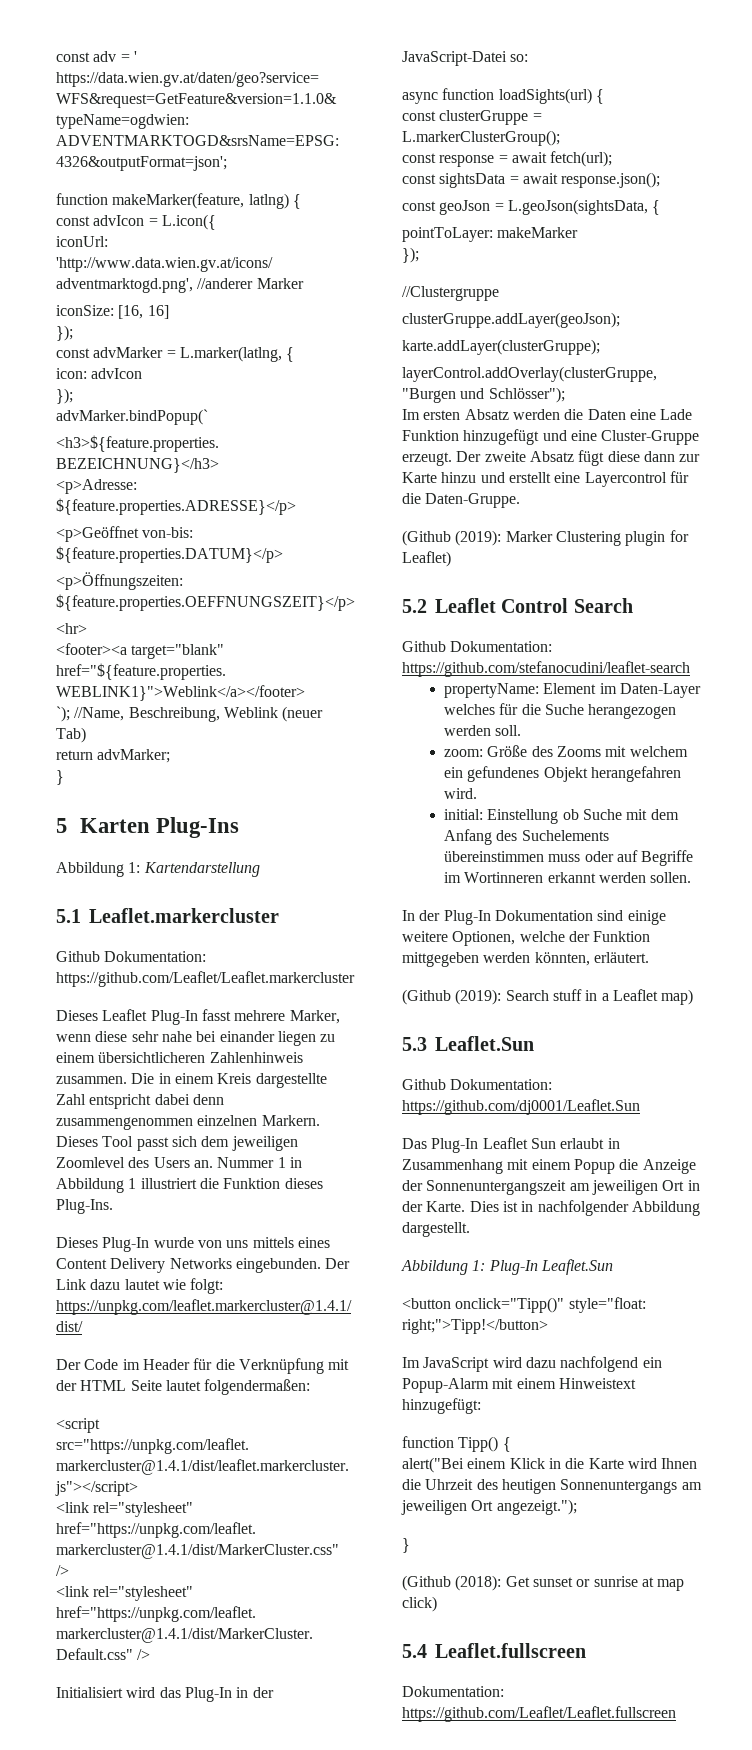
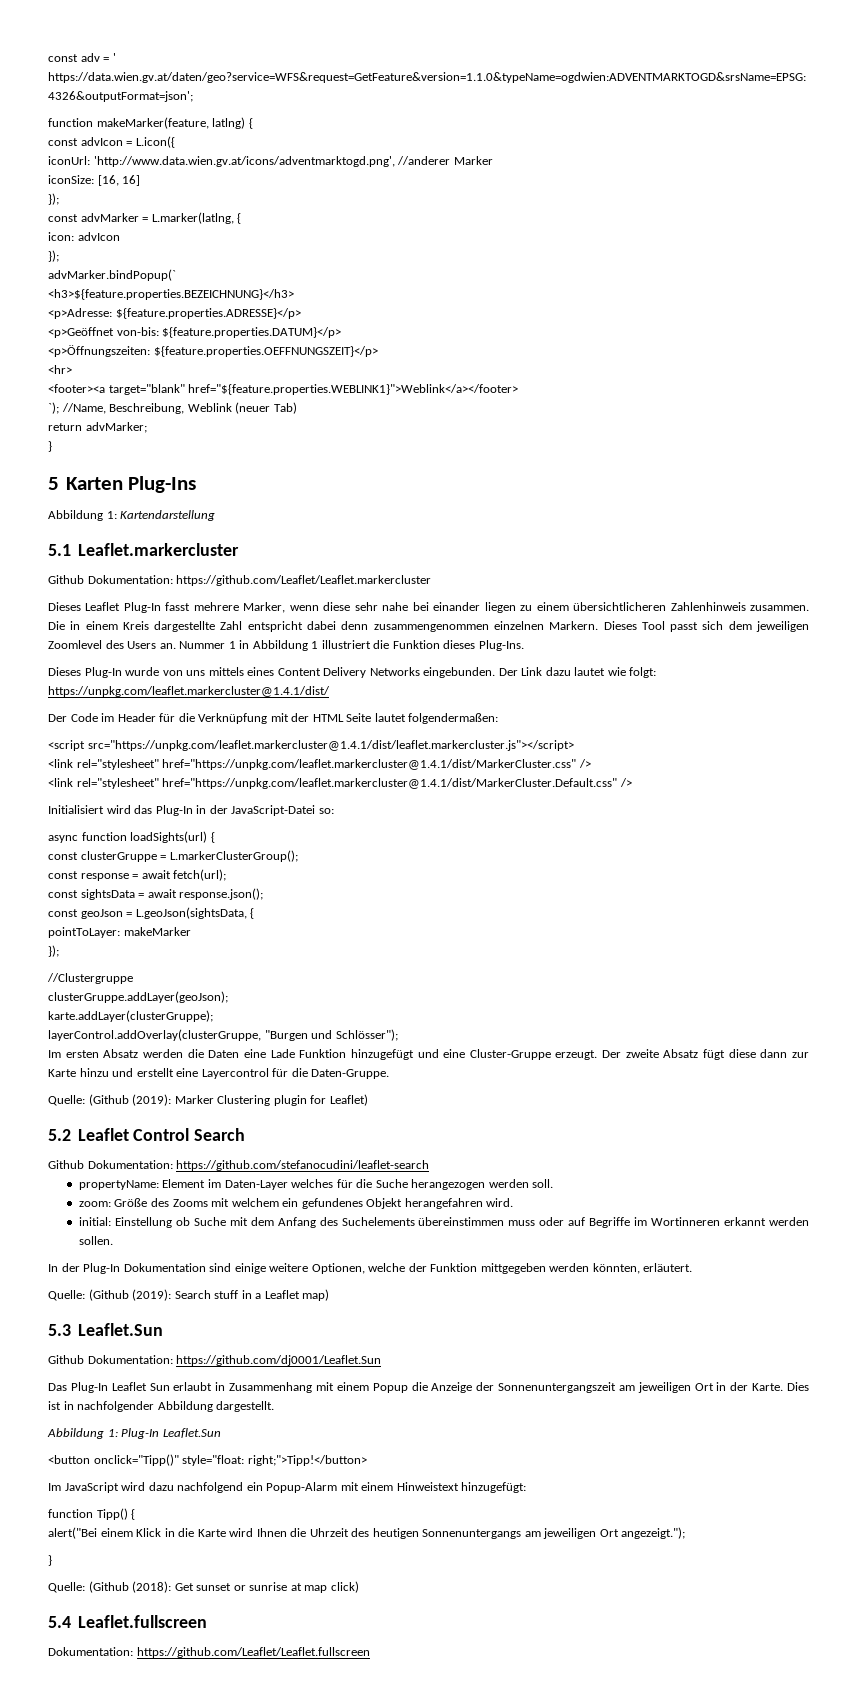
(521, 500) none -> [48,1095,85,1106] Quelle:
(649, 957) none -> [48,1290,85,1301] Quelle:
(410, 1545) none -> [48,1582,85,1593] Quelle:

